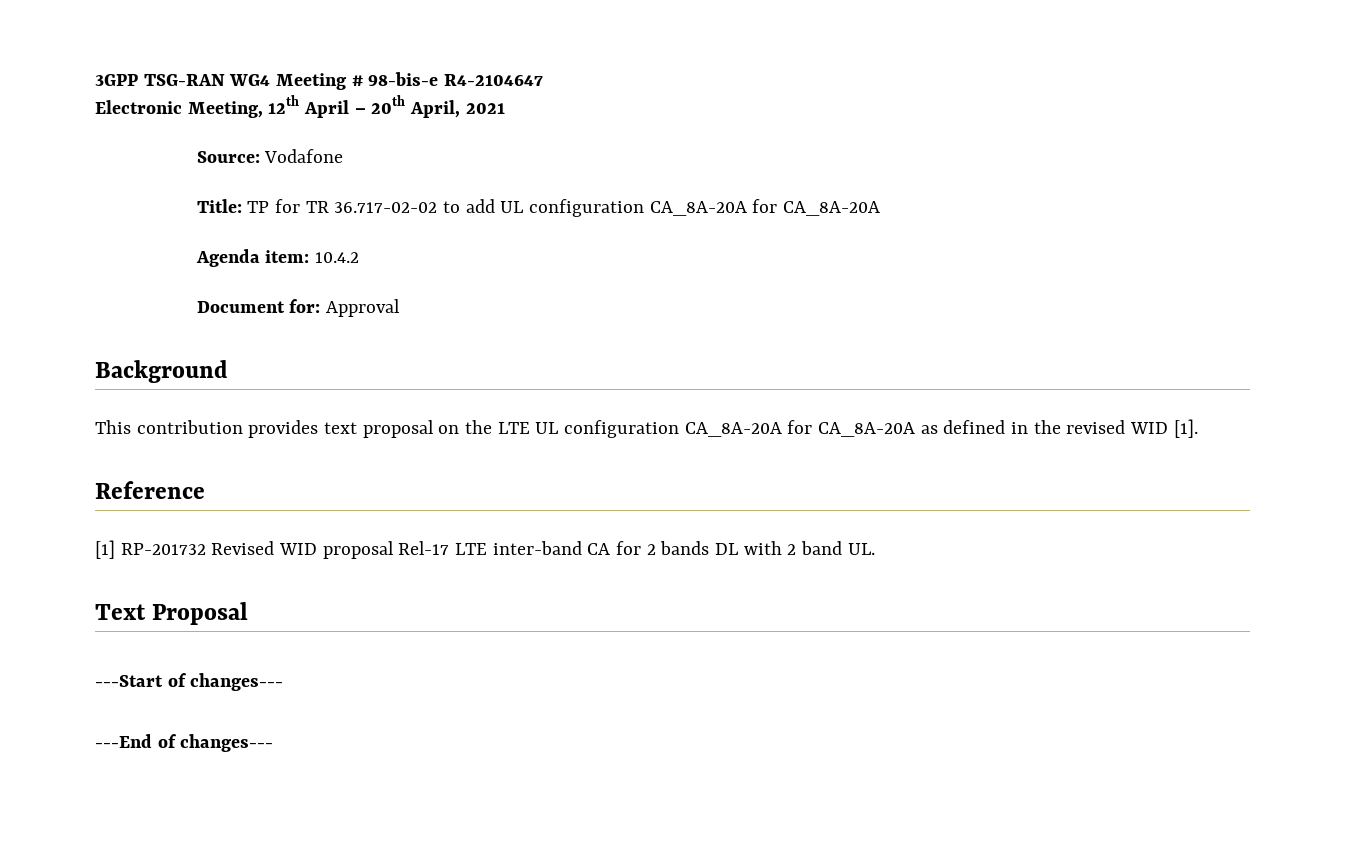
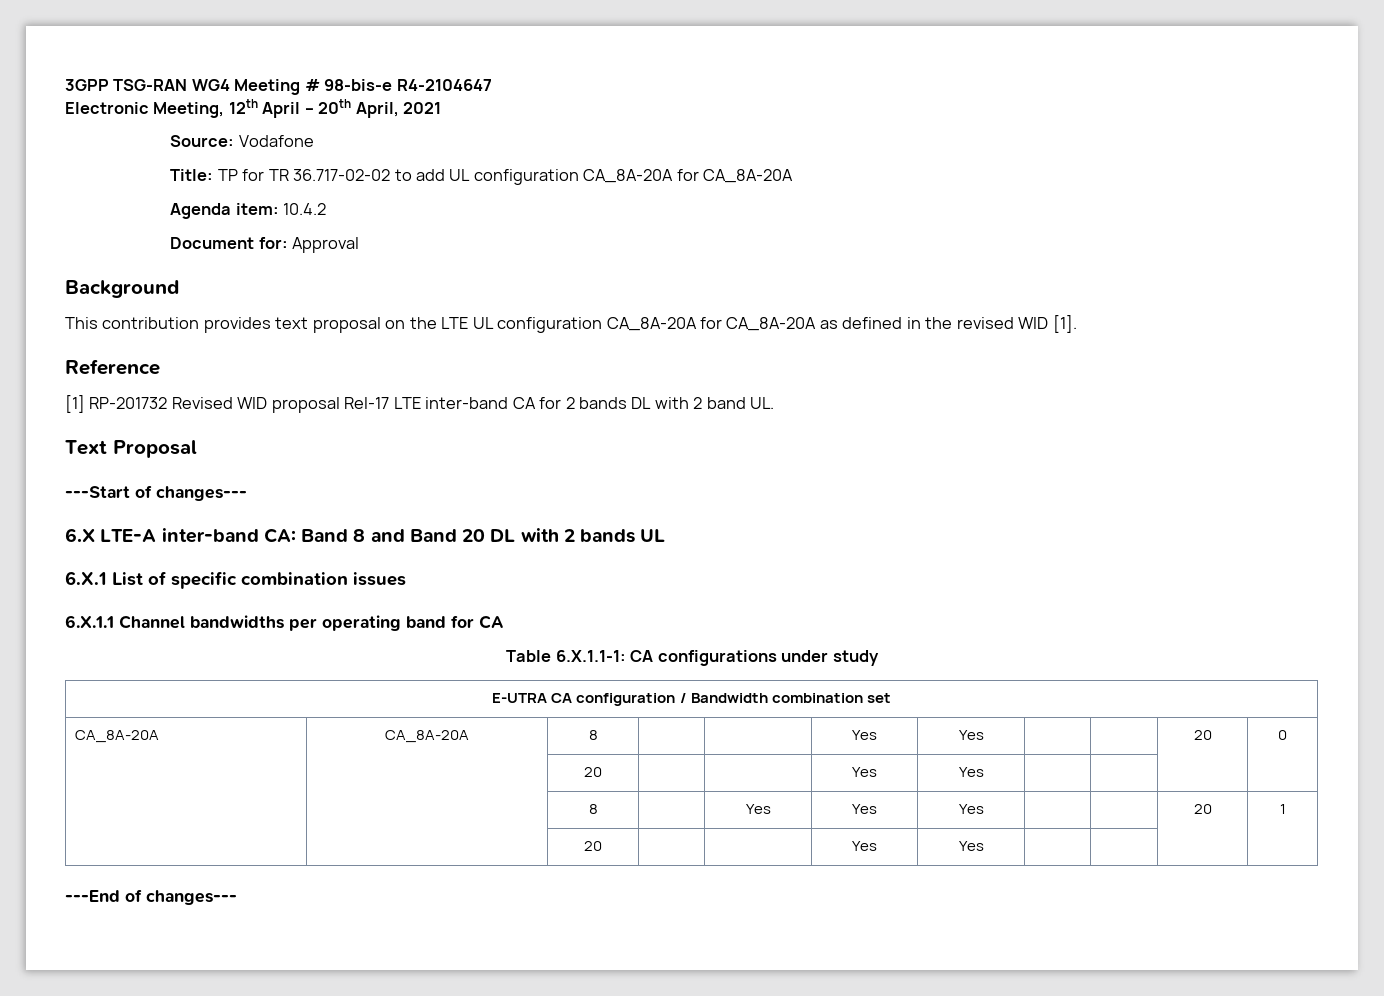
(284, 682) none -> [65,528,666,543] [65,571,406,589] [65,615,504,631] [506,650,879,666] [492,693,891,706] [75,730,160,743] [385,730,469,743] [588,730,598,740] [852,730,877,740] [958,730,984,740] [1193,730,1212,740] [1278,730,1287,740] [584,767,602,777] [852,767,877,777] [958,767,984,777] [588,804,598,814] [745,804,771,814] [852,804,877,814] [958,804,984,814] [1193,804,1212,814] [1279,804,1286,814] [584,841,602,851] [852,841,877,851] [958,841,984,851] // 6.X LTE-A inter-band CA: Band 8 and Band 20 DL with 2 bands UL // 6.X.1 List of specific combination issues // 6.X.1.1 Channel bandwidths per operating band for CA // Table 6.X.1.1-1: CA configurations under study // E-UTRA CA configuration / Bandwidth combination set // CA_8A-20A | CA_8A-20A | 8 | | | Yes | Yes | | | 20 | 0 // | | 20 | | | Yes | Yes | | | | // | | 8 | | Yes | Yes | Yes | | | 20 | 1 // | | 20 | | | Yes | Yes | | | |

